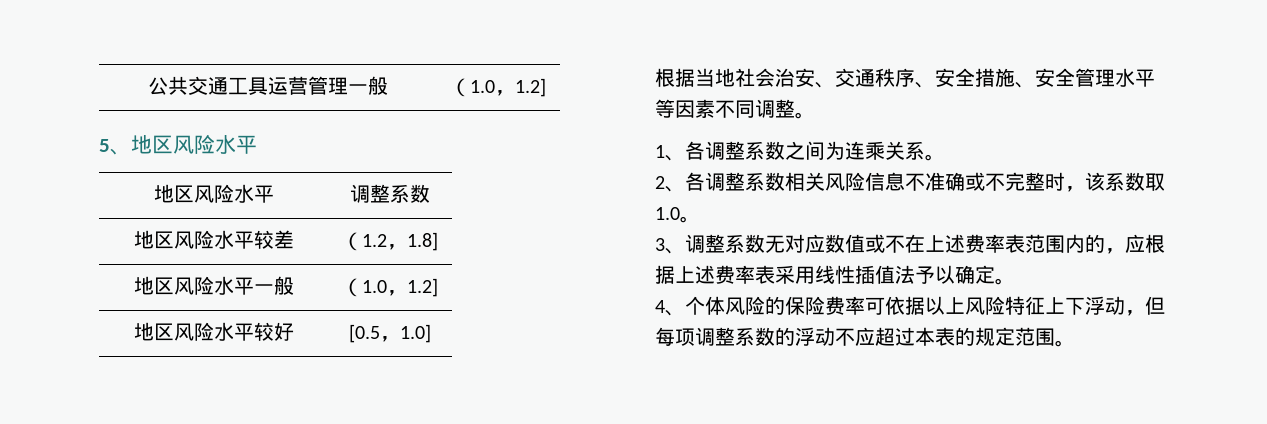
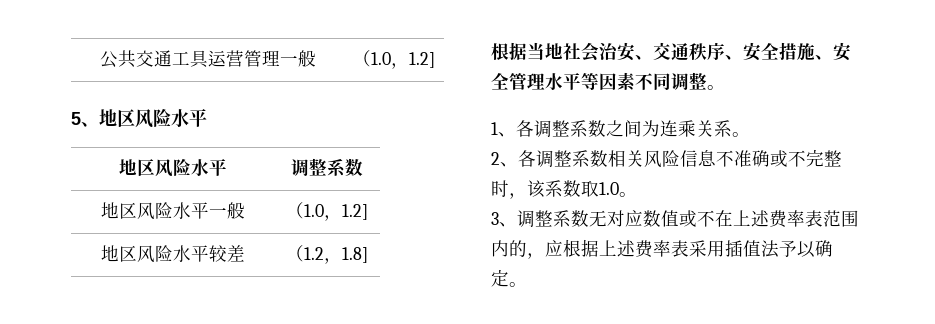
[134,230,294,249] [342,232,438,251] // 地区风险水平较差 | （1.2，1.8] -> (363, 167) none
[274,322,294,341] [349,324,431,343] 好 | [0.5，1.0] -> [226,245,245,262] [285,245,368,264] 差 | （1.2，1.8]
[815,265,855,284] 线性 -> (725, 248) none
[655,296,1165,316] [655,327,1075,347] // 4、个体风险的保险费率可依据以上风险特征上下浮动，但每项调整系数的浮动不应超过本表的规定范围。 -> (527, 284) none

